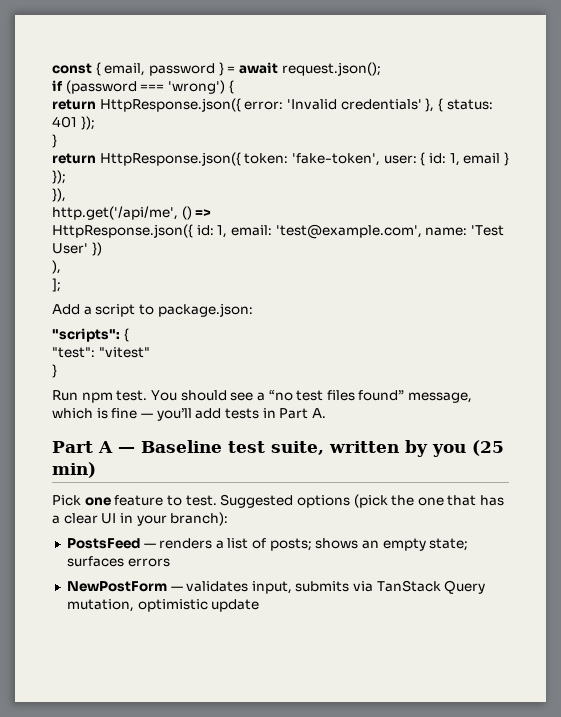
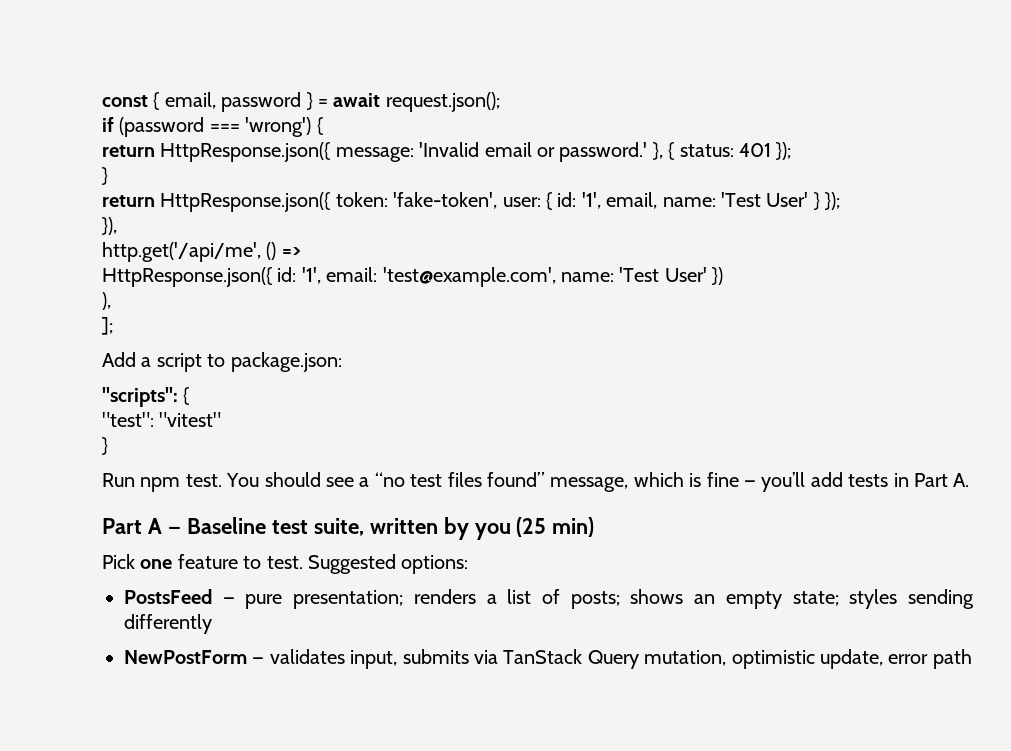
[244,99,422,110] error: 'Invalid credentials' -> [335,142,648,162] message: 'Invalid email or password.'
[449,153,501,166] 1, email -> [581,192,809,209] '1', email, name: 'Test User'
[217,225,228,238] 1, -> [301,267,321,284] '1',
[296,494,505,508] [52,512,229,526] options (pick the one that has a clear UI in your branch): -> [401,555,469,574] options:
(156, 545) none -> [245,590,404,609] pure presentation;
[66,556,170,567] surfaces errors -> [849,589,974,609] [124,614,212,634] styles sending differently
[211,599,260,612] update -> [819,649,972,669] update, error path

